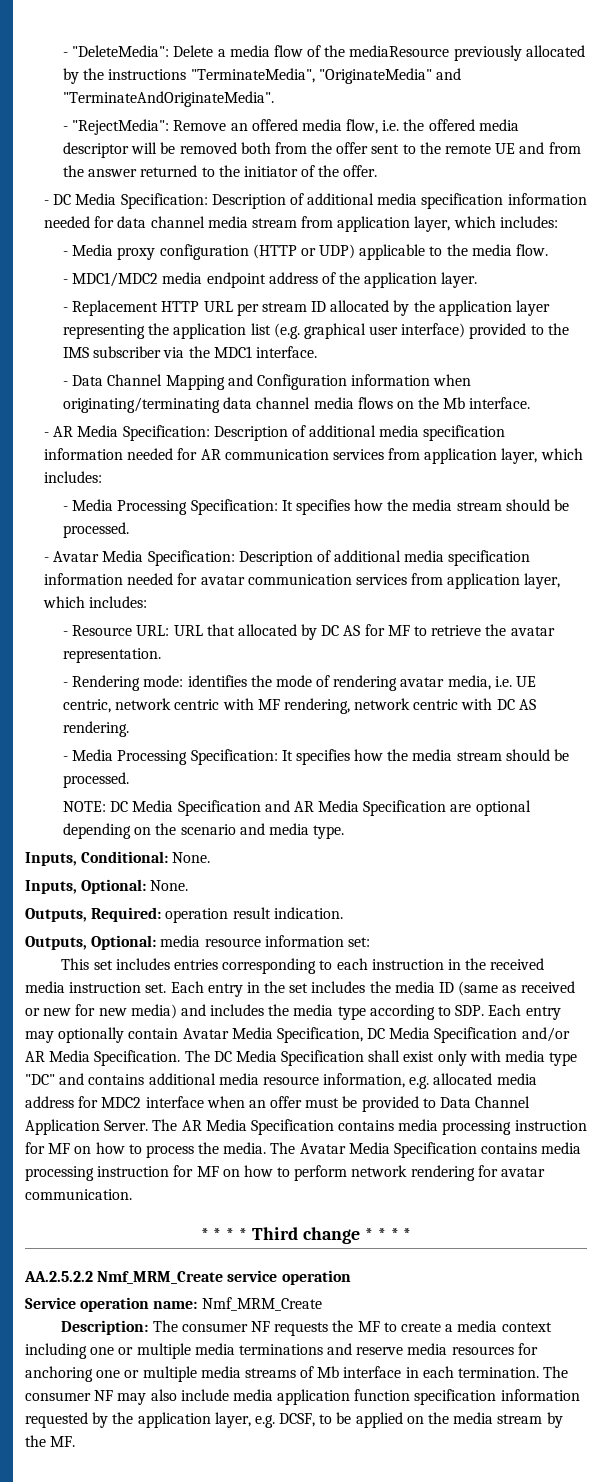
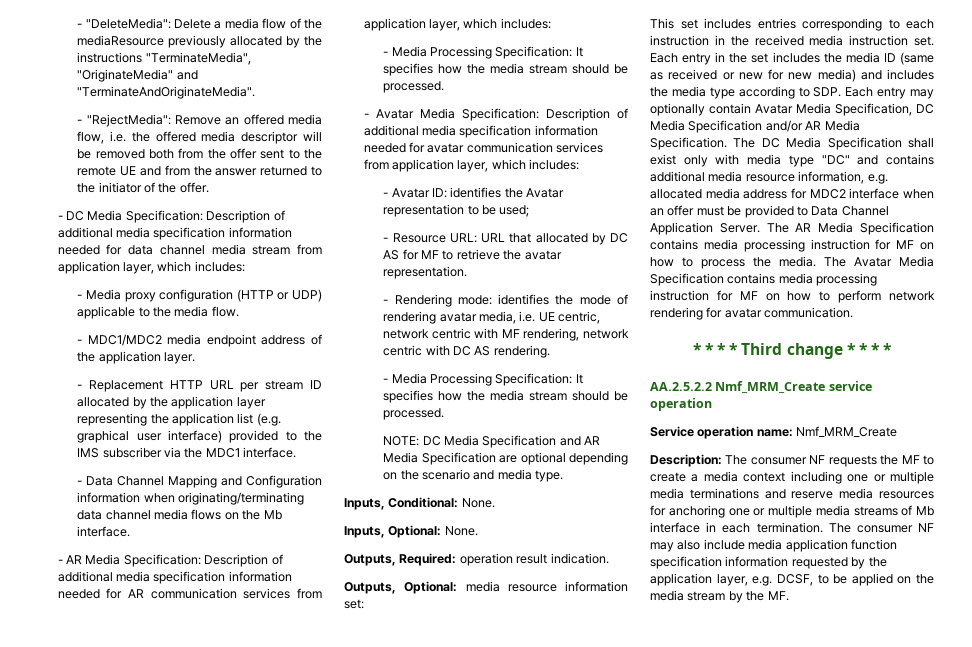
(148, 602) none -> [383,187,565,198] [383,204,530,217] // - Avatar ID: identifies the Avatar representation to be used;

